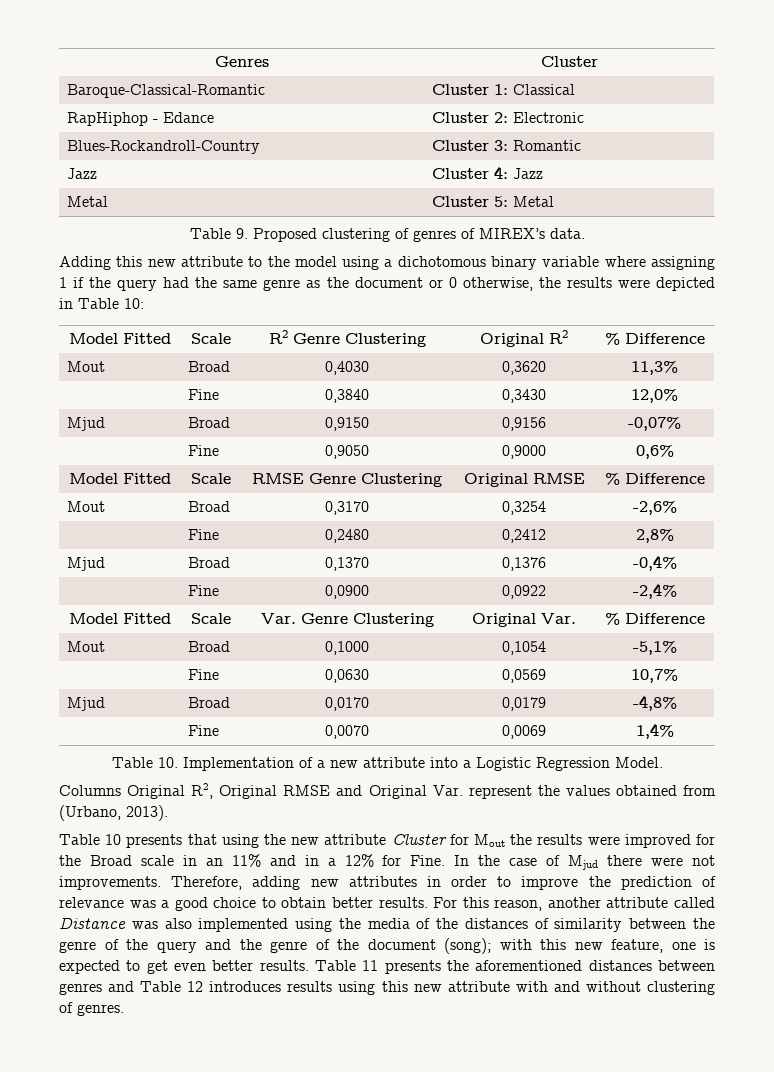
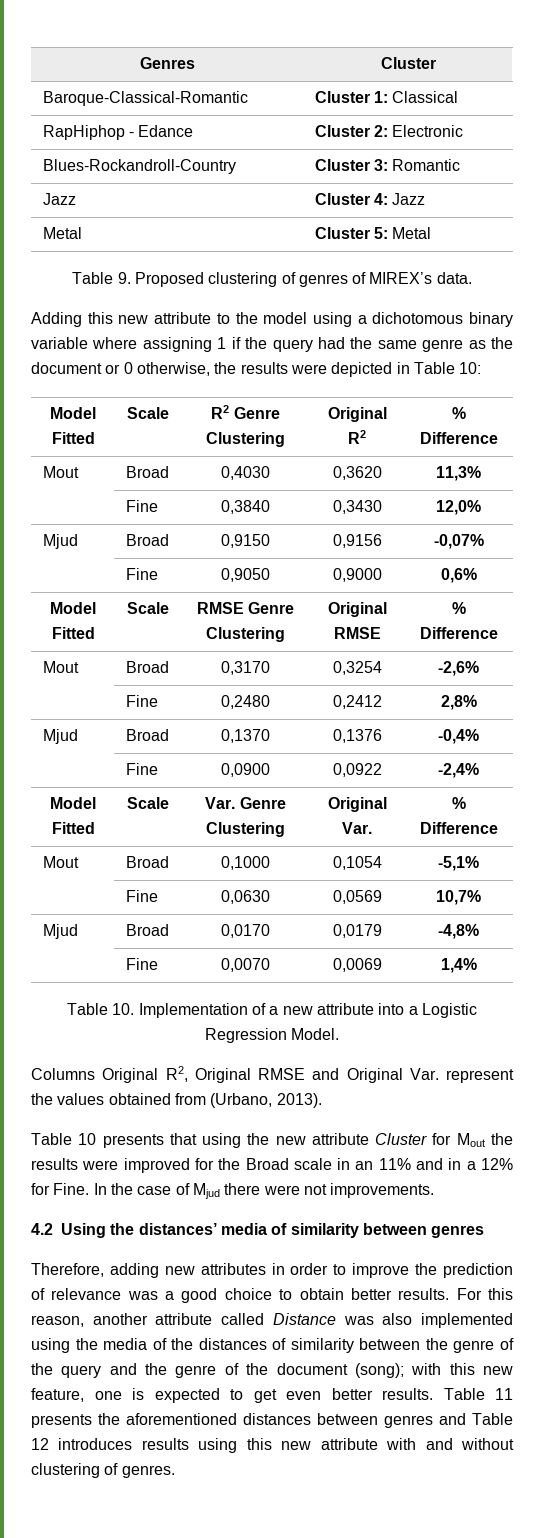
(161, 883) none -> [31,1223,485,1238] // 4.2 Using the distances’ media of similarity between genres //

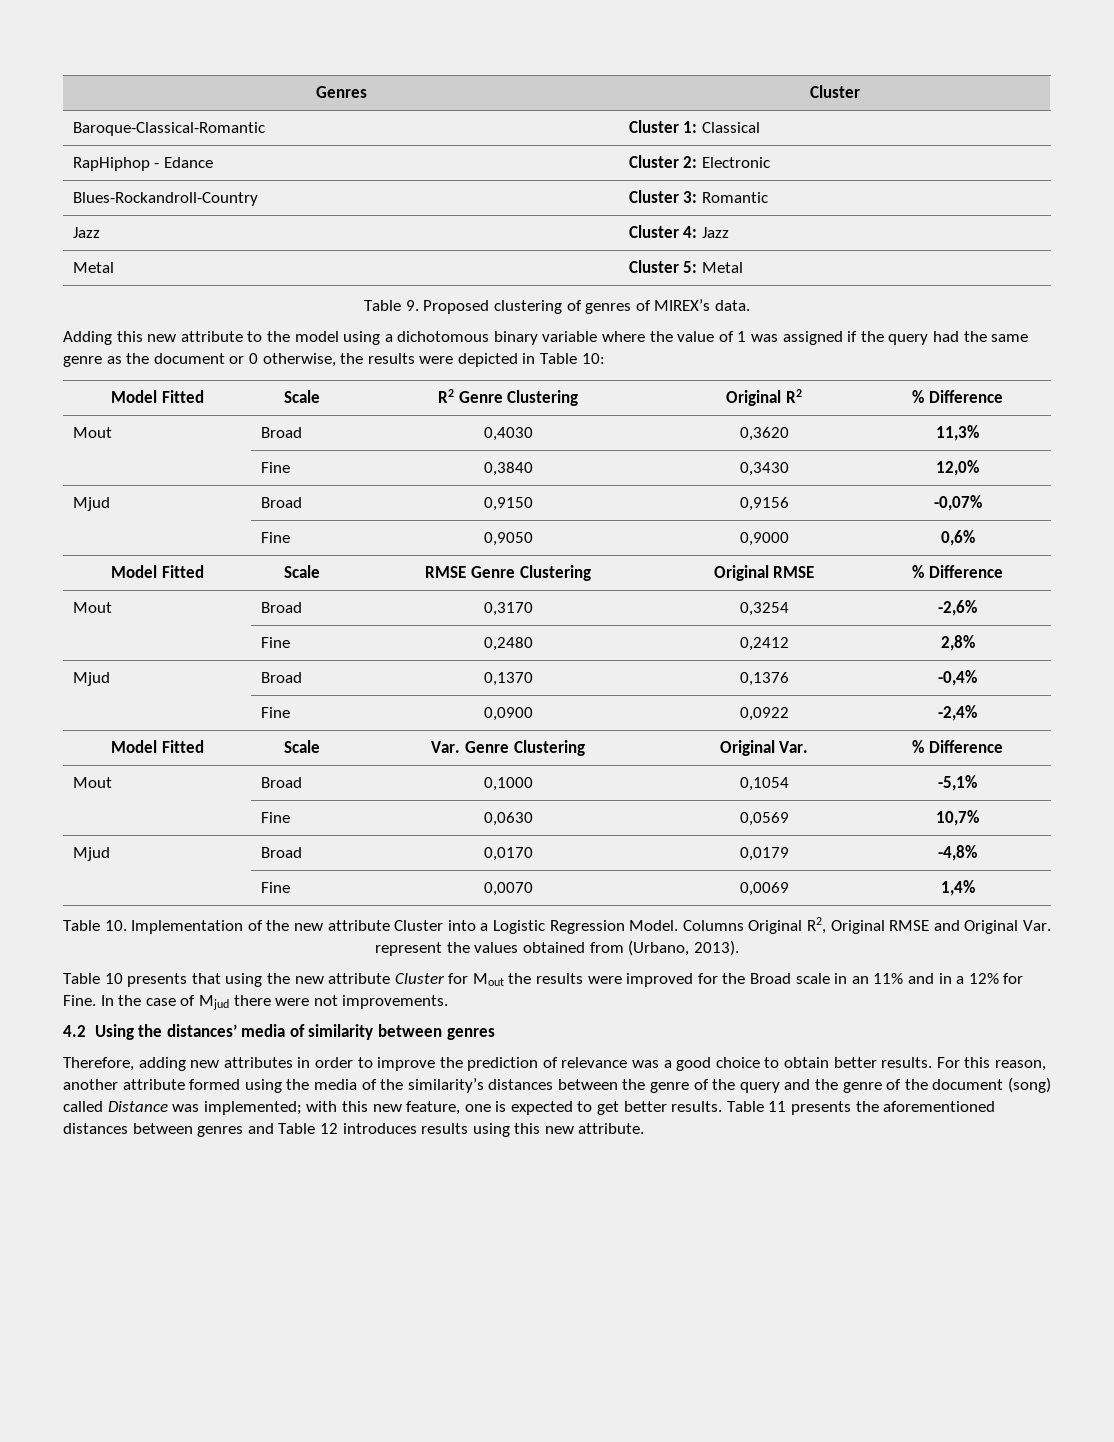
[142,337,227,352] assigning 1 -> [649,331,843,345] the value of 1 was assigned
[269,1003,374,1015] a new attribute -> [266,920,444,931] the new attribute Cluster
(340, 1034) // -> (679, 925) none
[221,1313,513,1328] called Distance was also implemented -> [189,1079,241,1090] formed
[198,1338,354,1353] distances of similarity -> [407,1078,554,1093] similarity’s distances
[354,1363,404,1378] (song); -> [1007,1077,1051,1093] [63,1101,302,1115] (song) called Distance was implemented;
[286,1391,321,1400] even -> (620, 1108) none
[320,1438,515,1450] [31,1463,175,1478] attribute with and without clustering of genres. -> [578,1123,645,1134] attribute.

